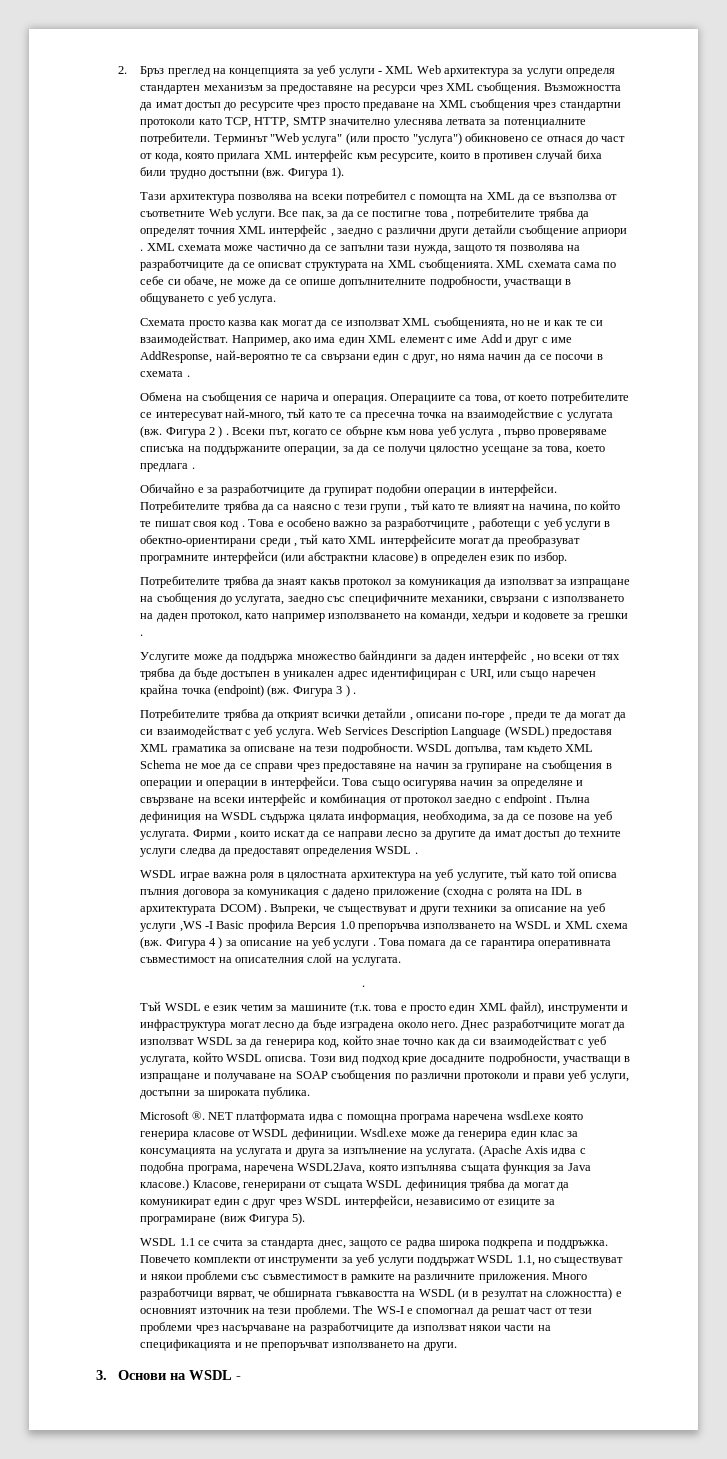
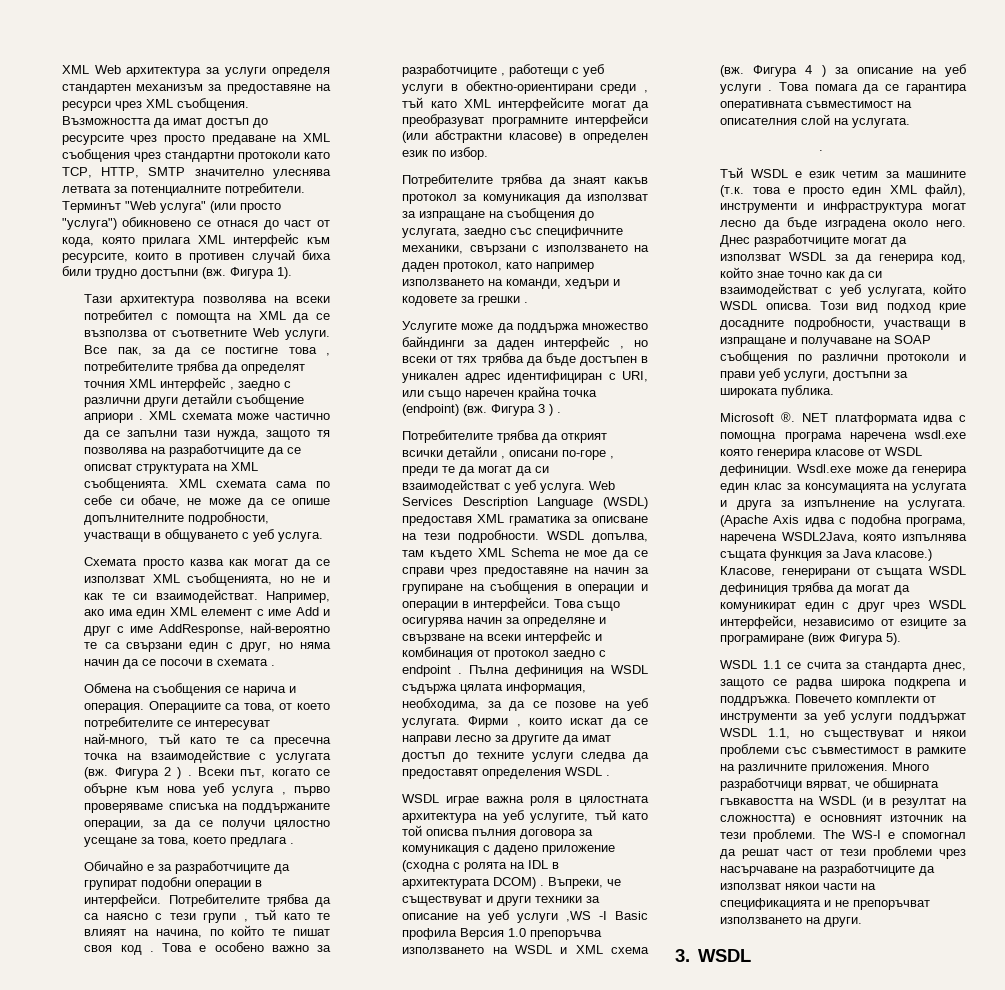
[118,65,382,77] 2. Бръз преглед на концепцията за уеб услуги - -> (61, 69) none
[118,1370,242,1380] Основи на WSDL - -> [697,949,751,962] WSDL

